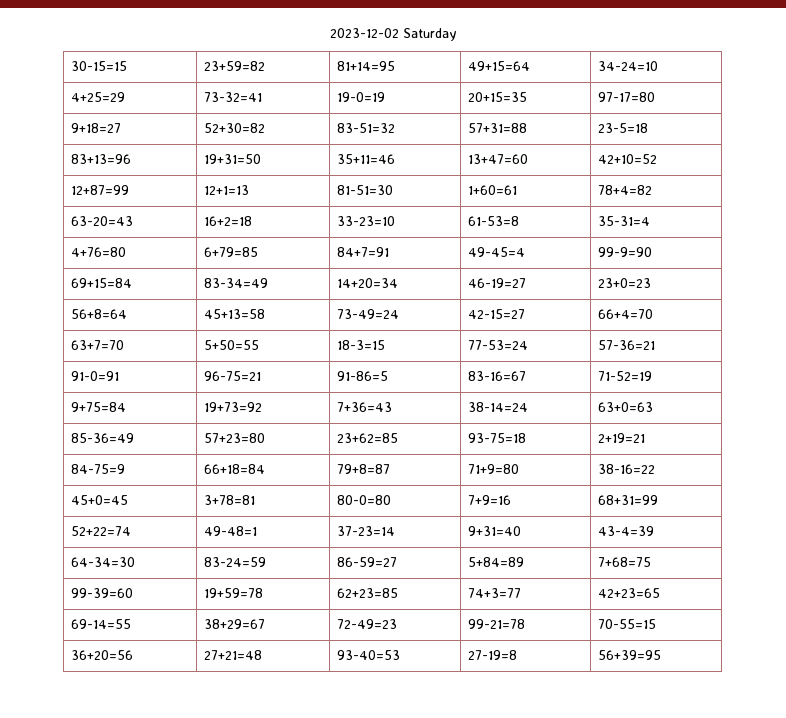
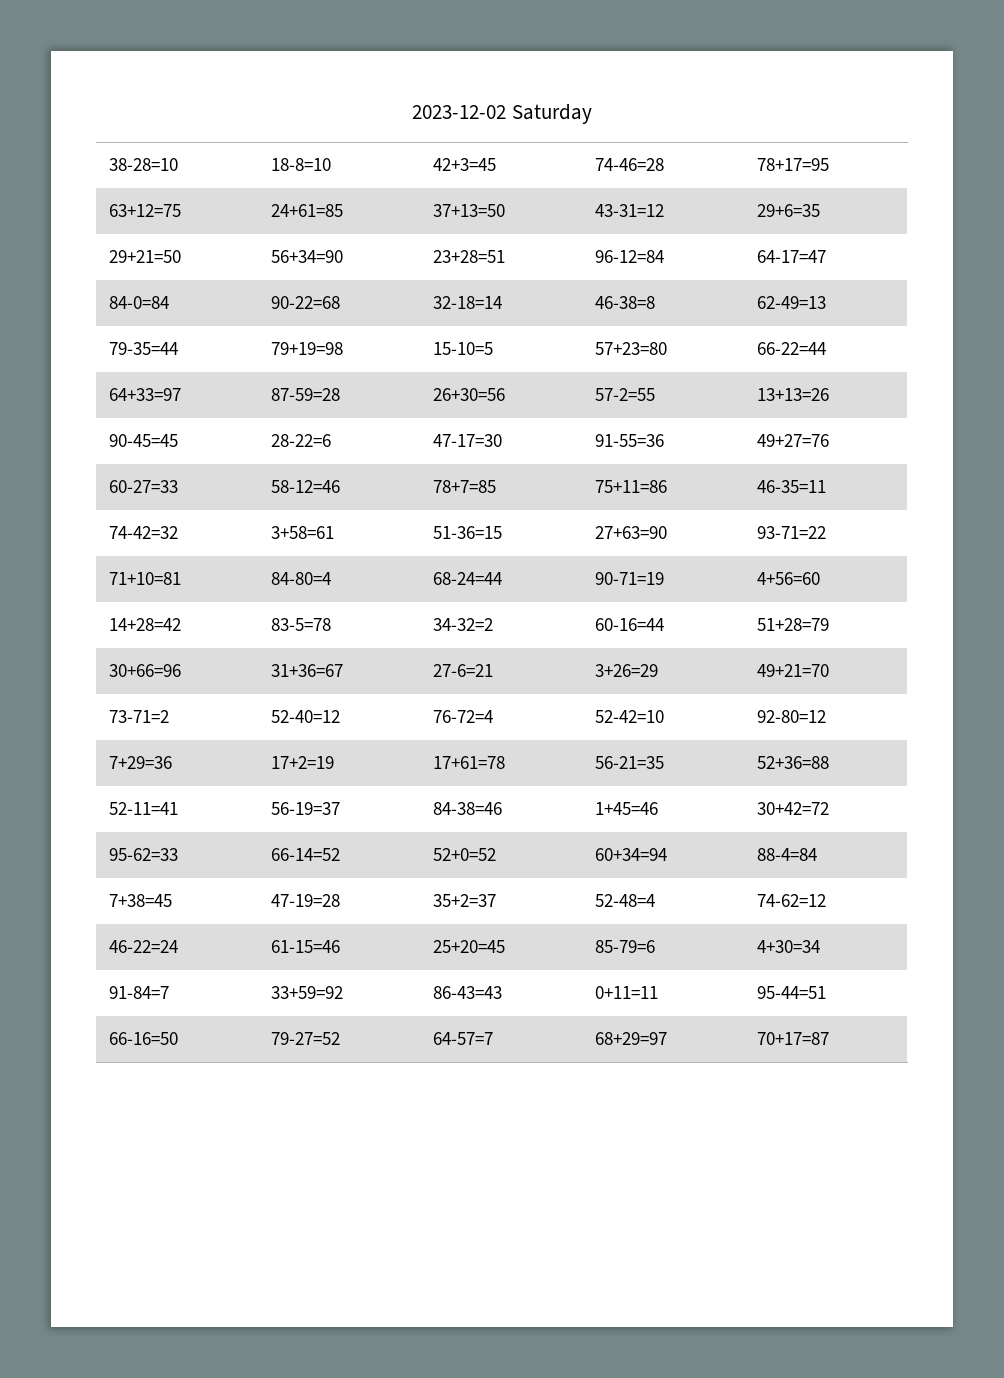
[70,61,127,71] [203,61,265,71] [336,61,395,71] [467,61,530,71] [597,61,658,71] [70,92,125,102] [203,92,262,102] [336,92,385,102] [467,92,527,102] [597,92,655,102] [70,123,121,133] [203,123,265,133] [336,123,395,133] [467,123,527,133] [597,123,648,133] [70,154,131,164] [203,154,261,164] [336,154,395,164] [467,154,528,164] [597,154,657,164] [70,185,129,195] [203,185,249,195] [336,185,393,195] [467,185,517,195] [597,185,652,195] [70,216,133,226] [203,216,252,226] [336,216,395,226] [467,216,519,226] [597,216,650,226] [70,247,126,257] [203,247,258,257] [336,247,389,257] [467,247,525,257] [597,247,652,257] [70,278,132,288] [203,278,268,288] [336,278,398,288] [467,278,526,288] [597,278,651,288] [70,309,127,319] [203,309,265,319] [336,309,399,319] [467,309,525,319] [597,309,653,319] [70,340,124,350] [203,340,259,350] [336,340,385,350] [467,340,528,350] [597,340,655,350] [70,371,119,381] [203,371,261,381] [336,371,388,381] [467,371,526,381] [597,371,652,381] [70,402,126,412] [203,402,262,412] [336,402,392,412] [467,402,528,412] [597,402,653,412] [70,433,134,443] [203,433,265,443] [336,433,398,443] [467,433,526,443] [597,433,645,443] [70,464,125,474] [203,464,265,474] [336,464,390,474] [467,464,519,474] [597,464,655,474] [70,495,128,505] [203,495,255,505] [336,495,391,505] [467,495,511,505] [597,495,658,505] [70,526,131,536] [203,526,257,536] [336,526,395,536] [467,526,521,536] [597,526,654,536] [70,557,135,567] [203,557,266,567] [336,557,397,567] [467,557,524,567] [597,557,651,567] [70,588,133,598] [203,588,263,598] [336,588,398,598] [467,588,521,598] [597,588,660,598] [70,619,131,629] [203,619,265,629] [336,619,397,629] [467,619,525,629] [597,619,656,629] [70,650,133,660] [203,650,262,660] [336,650,400,660] [467,650,517,660] [597,650,661,660] 30-15=15 | 23+59=82 | 81+14=95 | 49+15=64 | 34-24=10 // 4+25=29 | 73-32=41 | 19-0=19 | 20+15=35 | 97-17=80 // 9+18=27 | 52+30=82 | 83-51=32 | 57+31=88 | 23-5=18 // 83+13=96 | 19+31=50 | 35+11=46 | 13+47=60 | 42+10=52 // 12+87=99 | 12+1=13 | 81-51=30 | 1+60=61 | 78+4=82 // 63-20=43 | 16+2=18 | 33-23=10 | 61-53=8 | 35-31=4 // 4+76=80 | 6+79=85 | 84+7=91 | 49-45=4 | 99-9=90 // 69+15=84 | 83-34=49 | 14+20=34 | 46-19=27 | 23+0=23 // 56+8=64 | 45+13=58 | 73-49=24 | 42-15=27 | 66+4=70 // 63+7=70 | 5+50=55 | 18-3=15 | 77-53=24 | 57-36=21 // 91-0=91 | 96-75=21 | 91-86=5 | 83-16=67 | 71-52=19 // 9+75=84 | 19+73=92 | 7+36=43 | 38-14=24 | 63+0=63 // 85-36=49 | 57+23=80 | 23+62=85 | 93-75=18 | 2+19=21 // 84-75=9 | 66+18=84 | 79+8=87 | 71+9=80 | 38-16=22 // 45+0=45 | 3+78=81 | 80-0=80 | 7+9=16 | 68+31=99 // 52+22=74 | 49-48=1 | 37-23=14 | 9+31=40 | 43-4=39 // 64-34=30 | 83-24=59 | 86-59=27 | 5+84=89 | 7+68=75 // 99-39=60 | 19+59=78 | 62+23=85 | 74+3=77 | 42+23=65 // 69-14=55 | 38+29=67 | 72-49=23 | 99-21=78 | 70-55=15 // 36+20=56 | 27+21=48 | 93-40=53 | 27-19=8 | 56+39=95 -> [108,158,178,171] [270,158,331,171] [432,158,496,171] [594,158,664,171] [756,158,829,171] [108,204,181,217] [270,204,343,217] [432,204,505,217] [594,204,664,217] [756,204,820,217] [108,250,181,263] [270,250,343,263] [432,250,505,263] [594,250,664,263] [756,250,826,263] [108,296,169,309] [270,296,340,309] [432,296,502,309] [594,296,655,309] [756,296,826,309] [108,342,178,355] [270,342,343,355] [432,342,493,355] [594,342,667,355] [756,342,826,355] [108,388,181,401] [270,388,340,401] [432,388,505,401] [594,388,655,401] [756,388,829,401] [108,434,178,447] [270,434,331,447] [432,434,502,447] [594,434,664,447] [756,434,829,447] [108,480,178,493] [270,480,340,493] [432,480,496,493] [594,480,667,493] [756,480,826,493] [108,526,178,539] [270,526,334,539] [432,526,502,539] [594,526,667,539] [756,526,826,539] [108,572,181,585] [270,572,331,585] [432,572,502,585] [594,572,664,585] [756,572,820,585] [108,618,181,631] [270,618,331,631] [432,618,493,631] [594,618,664,631] [756,618,829,631] [108,664,181,677] [270,664,343,677] [432,664,493,677] [594,664,658,677] [756,664,829,677] [108,710,169,723] [270,710,340,723] [432,710,493,723] [594,710,664,723] [756,710,826,723] [108,756,172,769] [270,756,334,769] [432,756,505,769] [594,756,664,769] [756,756,829,769] [108,802,178,815] [270,802,340,815] [432,802,502,815] [594,802,658,815] [756,802,829,815] [108,848,178,861] [270,848,340,861] [432,848,496,861] [594,848,667,861] [756,848,817,861] [108,894,172,907] [270,894,340,907] [432,894,496,907] [594,894,655,907] [756,894,826,907] [108,940,178,953] [270,940,340,953] [432,940,505,953] [594,940,655,953] [756,940,820,953] [108,986,169,999] [270,986,343,999] [432,986,502,999] [594,986,658,999] [756,986,826,999] [108,1032,178,1045] [270,1032,340,1045] [432,1032,493,1045] [594,1032,667,1045] [756,1032,829,1045] 38-28=10 | 18-8=10 | 42+3=45 | 74-46=28 | 78+17=95 // 63+12=75 | 24+61=85 | 37+13=50 | 43-31=12 | 29+6=35 // 29+21=50 | 56+34=90 | 23+28=51 | 96-12=84 | 64-17=47 // 84-0=84 | 90-22=68 | 32-18=14 | 46-38=8 | 62-49=13 // 79-35=44 | 79+19=98 | 15-10=5 | 57+23=80 | 66-22=44 // 64+33=97 | 87-59=28 | 26+30=56 | 57-2=55 | 13+13=26 // 90-45=45 | 28-22=6 | 47-17=30 | 91-55=36 | 49+27=76 // 60-27=33 | 58-12=46 | 78+7=85 | 75+11=86 | 46-35=11 // 74-42=32 | 3+58=61 | 51-36=15 | 27+63=90 | 93-71=22 // 71+10=81 | 84-80=4 | 68-24=44 | 90-71=19 | 4+56=60 // 14+28=42 | 83-5=78 | 34-32=2 | 60-16=44 | 51+28=79 // 30+66=96 | 31+36=67 | 27-6=21 | 3+26=29 | 49+21=70 // 73-71=2 | 52-40=12 | 76-72=4 | 52-42=10 | 92-80=12 // 7+29=36 | 17+2=19 | 17+61=78 | 56-21=35 | 52+36=88 // 52-11=41 | 56-19=37 | 84-38=46 | 1+45=46 | 30+42=72 // 95-62=33 | 66-14=52 | 52+0=52 | 60+34=94 | 88-4=84 // 7+38=45 | 47-19=28 | 35+2=37 | 52-48=4 | 74-62=12 // 46-22=24 | 61-15=46 | 25+20=45 | 85-79=6 | 4+30=34 // 91-84=7 | 33+59=92 | 86-43=43 | 0+11=11 | 95-44=51 // 66-16=50 | 79-27=52 | 64-57=7 | 68+29=97 | 70+17=87

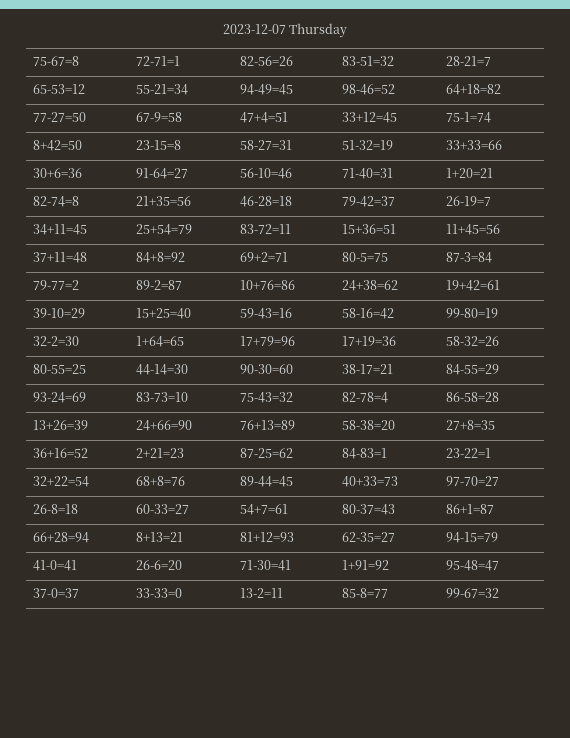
[412,104,592,124] [108,158,178,171] [270,158,331,171] [432,158,496,171] [594,158,664,171] [756,158,829,171] [108,204,181,217] [270,204,343,217] [432,204,505,217] [594,204,664,217] [756,204,820,217] [108,250,181,263] [270,250,343,263] [432,250,505,263] [594,250,664,263] [756,250,826,263] [108,296,169,309] [270,296,340,309] [432,296,502,309] [594,296,655,309] [756,296,826,309] [108,342,178,355] [270,342,343,355] [432,342,493,355] [594,342,667,355] [756,342,826,355] [108,388,181,401] [270,388,340,401] [432,388,505,401] [594,388,655,401] [756,388,829,401] [108,434,178,447] [270,434,331,447] [432,434,502,447] [594,434,664,447] [756,434,829,447] [108,480,178,493] [270,480,340,493] [432,480,496,493] [594,480,667,493] [756,480,826,493] [108,526,178,539] [270,526,334,539] [432,526,502,539] [594,526,667,539] [756,526,826,539] [108,572,181,585] [270,572,331,585] [432,572,502,585] [594,572,664,585] [756,572,820,585] [108,618,181,631] [270,618,331,631] [432,618,493,631] [594,618,664,631] [756,618,829,631] [108,664,181,677] [270,664,343,677] [432,664,493,677] [594,664,658,677] [756,664,829,677] [108,710,169,723] [270,710,340,723] [432,710,493,723] [594,710,664,723] [756,710,826,723] [108,756,172,769] [270,756,334,769] [432,756,505,769] [594,756,664,769] [756,756,829,769] [108,802,178,815] [270,802,340,815] [432,802,502,815] [594,802,658,815] [756,802,829,815] [108,848,178,861] [270,848,340,861] [432,848,496,861] [594,848,667,861] [756,848,817,861] [108,894,172,907] [270,894,340,907] [432,894,496,907] [594,894,655,907] [756,894,826,907] [108,940,178,953] [270,940,340,953] [432,940,505,953] [594,940,655,953] [756,940,820,953] [108,986,169,999] [270,986,343,999] [432,986,502,999] [594,986,658,999] [756,986,826,999] [108,1032,178,1045] [270,1032,340,1045] [432,1032,493,1045] [594,1032,667,1045] [756,1032,829,1045] 2023-12-02 Saturday // 38-28=10 | 18-8=10 | 42+3=45 | 74-46=28 | 78+17=95 // 63+12=75 | 24+61=85 | 37+13=50 | 43-31=12 | 29+6=35 // 29+21=50 | 56+34=90 | 23+28=51 | 96-12=84 | 64-17=47 // 84-0=84 | 90-22=68 | 32-18=14 | 46-38=8 | 62-49=13 // 79-35=44 | 79+19=98 | 15-10=5 | 57+23=80 | 66-22=44 // 64+33=97 | 87-59=28 | 26+30=56 | 57-2=55 | 13+13=26 // 90-45=45 | 28-22=6 | 47-17=30 | 91-55=36 | 49+27=76 // 60-27=33 | 58-12=46 | 78+7=85 | 75+11=86 | 46-35=11 // 74-42=32 | 3+58=61 | 51-36=15 | 27+63=90 | 93-71=22 // 71+10=81 | 84-80=4 | 68-24=44 | 90-71=19 | 4+56=60 // 14+28=42 | 83-5=78 | 34-32=2 | 60-16=44 | 51+28=79 // 30+66=96 | 31+36=67 | 27-6=21 | 3+26=29 | 49+21=70 // 73-71=2 | 52-40=12 | 76-72=4 | 52-42=10 | 92-80=12 // 7+29=36 | 17+2=19 | 17+61=78 | 56-21=35 | 52+36=88 // 52-11=41 | 56-19=37 | 84-38=46 | 1+45=46 | 30+42=72 // 95-62=33 | 66-14=52 | 52+0=52 | 60+34=94 | 88-4=84 // 7+38=45 | 47-19=28 | 35+2=37 | 52-48=4 | 74-62=12 // 46-22=24 | 61-15=46 | 25+20=45 | 85-79=6 | 4+30=34 // 91-84=7 | 33+59=92 | 86-43=43 | 0+11=11 | 95-44=51 // 66-16=50 | 79-27=52 | 64-57=7 | 68+29=97 | 70+17=87 -> [222,23,348,38] [32,56,79,66] [135,56,180,66] [239,56,293,66] [341,56,394,66] [445,56,491,66] [32,84,85,94] [135,84,188,95] [239,84,293,95] [341,84,395,95] [445,84,501,95] [32,112,86,122] [135,112,182,122] [239,112,288,123] [341,112,397,123] [445,112,491,123] [32,140,82,151] [135,140,181,150] [239,140,292,150] [341,140,393,150] [445,140,502,150] [32,168,82,178] [135,168,188,179] [239,168,292,179] [341,168,393,179] [445,168,493,178] [32,196,79,207] [135,196,191,206] [239,196,292,207] [341,196,395,207] [445,196,491,206] [32,224,87,235] [135,224,192,235] [239,224,291,234] [341,224,396,234] [445,224,500,235] [32,252,87,263] [135,252,185,263] [239,252,288,262] [341,252,388,262] [445,252,492,263] [32,280,79,290] [135,280,182,290] [239,280,295,290] [341,280,398,291] [445,280,500,291] [32,308,85,318] [135,308,191,319] [239,308,292,319] [341,308,394,319] [445,308,498,318] [32,336,79,346] [135,336,184,347] [239,336,295,346] [341,336,396,346] [445,336,499,346] [32,364,86,374] [135,364,188,375] [239,364,293,374] [341,364,393,374] [445,364,499,375] [32,392,86,403] [135,392,188,402] [239,392,293,403] [341,392,388,403] [445,392,499,402] [32,420,88,430] [135,420,192,431] [239,420,295,430] [341,420,395,430] [445,420,495,430] [32,448,88,458] [135,448,184,458] [239,448,293,458] [341,448,387,459] [445,448,491,458] [32,476,89,487] [135,476,185,486] [239,476,293,487] [341,476,398,487] [445,476,499,486] [32,504,78,514] [135,504,189,514] [239,504,288,515] [341,504,395,515] [445,504,494,514] [32,532,89,543] [135,532,183,542] [239,532,294,542] [341,532,395,542] [445,532,498,543] [32,560,77,571] [135,560,182,570] [239,560,291,571] [341,560,389,570] [445,560,499,571] [32,588,79,598] [135,588,182,598] [239,588,283,598] [341,588,388,598] [445,588,499,598] 2023-12-07 Thursday // 75-67=8 | 72-71=1 | 82-56=26 | 83-51=32 | 28-21=7 // 65-53=12 | 55-21=34 | 94-49=45 | 98-46=52 | 64+18=82 // 77-27=50 | 67-9=58 | 47+4=51 | 33+12=45 | 75-1=74 // 8+42=50 | 23-15=8 | 58-27=31 | 51-32=19 | 33+33=66 // 30+6=36 | 91-64=27 | 56-10=46 | 71-40=31 | 1+20=21 // 82-74=8 | 21+35=56 | 46-28=18 | 79-42=37 | 26-19=7 // 34+11=45 | 25+54=79 | 83-72=11 | 15+36=51 | 11+45=56 // 37+11=48 | 84+8=92 | 69+2=71 | 80-5=75 | 87-3=84 // 79-77=2 | 89-2=87 | 10+76=86 | 24+38=62 | 19+42=61 // 39-10=29 | 15+25=40 | 59-43=16 | 58-16=42 | 99-80=19 // 32-2=30 | 1+64=65 | 17+79=96 | 17+19=36 | 58-32=26 // 80-55=25 | 44-14=30 | 90-30=60 | 38-17=21 | 84-55=29 // 93-24=69 | 83-73=10 | 75-43=32 | 82-78=4 | 86-58=28 // 13+26=39 | 24+66=90 | 76+13=89 | 58-38=20 | 27+8=35 // 36+16=52 | 2+21=23 | 87-25=62 | 84-83=1 | 23-22=1 // 32+22=54 | 68+8=76 | 89-44=45 | 40+33=73 | 97-70=27 // 26-8=18 | 60-33=27 | 54+7=61 | 80-37=43 | 86+1=87 // 66+28=94 | 8+13=21 | 81+12=93 | 62-35=27 | 94-15=79 // 41-0=41 | 26-6=20 | 71-30=41 | 1+91=92 | 95-48=47 // 37-0=37 | 33-33=0 | 13-2=11 | 85-8=77 | 99-67=32

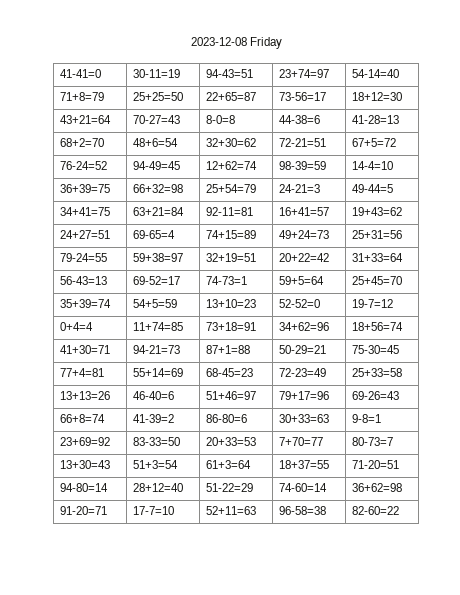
[222,23,348,38] [32,56,79,66] [135,56,180,66] [239,56,293,66] [341,56,394,66] [445,56,491,66] [32,84,85,94] [135,84,188,95] [239,84,293,95] [341,84,395,95] [445,84,501,95] [32,112,86,122] [135,112,182,122] [239,112,288,123] [341,112,397,123] [445,112,491,123] [32,140,82,151] [135,140,181,150] [239,140,292,150] [341,140,393,150] [445,140,502,150] [32,168,82,178] [135,168,188,179] [239,168,292,179] [341,168,393,179] [445,168,493,178] [32,196,79,207] [135,196,191,206] [239,196,292,207] [341,196,395,207] [445,196,491,206] [32,224,87,235] [135,224,192,235] [239,224,291,234] [341,224,396,234] [445,224,500,235] [32,252,87,263] [135,252,185,263] [239,252,288,262] [341,252,388,262] [445,252,492,263] [32,280,79,290] [135,280,182,290] [239,280,295,290] [341,280,398,291] [445,280,500,291] [32,308,85,318] [135,308,191,319] [239,308,292,319] [341,308,394,319] [445,308,498,318] [32,336,79,346] [135,336,184,347] [239,336,295,346] [341,336,396,346] [445,336,499,346] [32,364,86,374] [135,364,188,375] [239,364,293,374] [341,364,393,374] [445,364,499,375] [32,392,86,403] [135,392,188,402] [239,392,293,403] [341,392,388,403] [445,392,499,402] [32,420,88,430] [135,420,192,431] [239,420,295,430] [341,420,395,430] [445,420,495,430] [32,448,88,458] [135,448,184,458] [239,448,293,458] [341,448,387,459] [445,448,491,458] [32,476,89,487] [135,476,185,486] [239,476,293,487] [341,476,398,487] [445,476,499,486] [32,504,78,514] [135,504,189,514] [239,504,288,515] [341,504,395,515] [445,504,494,514] [32,532,89,543] [135,532,183,542] [239,532,294,542] [341,532,395,542] [445,532,498,543] [32,560,77,571] [135,560,182,570] [239,560,291,571] [341,560,389,570] [445,560,499,571] [32,588,79,598] [135,588,182,598] [239,588,283,598] [341,588,388,598] [445,588,499,598] 2023-12-07 Thursday // 75-67=8 | 72-71=1 | 82-56=26 | 83-51=32 | 28-21=7 // 65-53=12 | 55-21=34 | 94-49=45 | 98-46=52 | 64+18=82 // 77-27=50 | 67-9=58 | 47+4=51 | 33+12=45 | 75-1=74 // 8+42=50 | 23-15=8 | 58-27=31 | 51-32=19 | 33+33=66 // 30+6=36 | 91-64=27 | 56-10=46 | 71-40=31 | 1+20=21 // 82-74=8 | 21+35=56 | 46-28=18 | 79-42=37 | 26-19=7 // 34+11=45 | 25+54=79 | 83-72=11 | 15+36=51 | 11+45=56 // 37+11=48 | 84+8=92 | 69+2=71 | 80-5=75 | 87-3=84 // 79-77=2 | 89-2=87 | 10+76=86 | 24+38=62 | 19+42=61 // 39-10=29 | 15+25=40 | 59-43=16 | 58-16=42 | 99-80=19 // 32-2=30 | 1+64=65 | 17+79=96 | 17+19=36 | 58-32=26 // 80-55=25 | 44-14=30 | 90-30=60 | 38-17=21 | 84-55=29 // 93-24=69 | 83-73=10 | 75-43=32 | 82-78=4 | 86-58=28 // 13+26=39 | 24+66=90 | 76+13=89 | 58-38=20 | 27+8=35 // 36+16=52 | 2+21=23 | 87-25=62 | 84-83=1 | 23-22=1 // 32+22=54 | 68+8=76 | 89-44=45 | 40+33=73 | 97-70=27 // 26-8=18 | 60-33=27 | 54+7=61 | 80-37=43 | 86+1=87 // 66+28=94 | 8+13=21 | 81+12=93 | 62-35=27 | 94-15=79 // 41-0=41 | 26-6=20 | 71-30=41 | 1+91=92 | 95-48=47 // 37-0=37 | 33-33=0 | 13-2=11 | 85-8=77 | 99-67=32 -> [190,37,283,49] [59,69,101,78] [132,69,180,78] [205,69,253,78] [278,69,329,78] [351,69,399,78] [59,92,104,101] [132,92,183,101] [205,92,256,101] [278,92,326,101] [351,92,402,101] [59,115,111,124] [132,115,180,124] [205,115,235,124] [278,115,320,124] [351,115,399,124] [59,138,104,147] [132,138,178,147] [205,138,256,147] [278,138,326,147] [351,138,396,147] [59,161,107,170] [132,161,180,170] [205,161,257,170] [278,161,326,170] [351,161,393,170] [59,184,110,193] [132,184,183,193] [205,184,256,193] [278,184,320,193] [351,184,393,193] [59,207,110,216] [132,207,184,216] [205,207,253,216] [278,207,329,216] [351,207,402,216] [59,230,110,239] [132,230,175,239] [205,230,256,239] [278,230,329,239] [351,230,402,239] [59,253,107,262] [132,253,183,262] [205,253,256,262] [278,253,329,262] [351,253,403,262] [59,276,107,285] [132,276,180,285] [205,276,247,285] [278,276,324,285] [351,276,402,285] [59,299,111,308] [132,299,177,308] [205,299,256,308] [278,299,320,308] [351,299,393,308] [59,322,93,331] [132,322,183,331] [205,322,256,331] [278,322,329,331] [351,322,403,331] [59,345,110,354] [132,345,180,354] [205,345,250,354] [278,345,326,354] [351,345,399,354] [59,368,104,377] [132,368,183,377] [205,368,253,377] [278,368,326,377] [351,368,402,377] [59,391,110,400] [132,391,174,400] [205,391,256,400] [278,391,329,400] [351,391,399,400] [59,414,105,423] [132,414,174,423] [205,414,247,423] [278,414,329,423] [351,414,381,423] [59,437,110,446] [132,437,180,446] [205,437,256,446] [278,437,323,446] [351,437,393,446] [59,460,110,469] [132,460,178,469] [205,460,251,469] [278,460,329,469] [351,460,399,469] [59,483,108,492] [132,483,183,492] [205,483,253,492] [278,483,327,492] [351,483,402,492] [59,506,107,515] [132,506,174,515] [205,506,256,515] [278,506,326,515] [351,506,399,515] 2023-12-08 Friday // 41-41=0 | 30-11=19 | 94-43=51 | 23+74=97 | 54-14=40 // 71+8=79 | 25+25=50 | 22+65=87 | 73-56=17 | 18+12=30 // 43+21=64 | 70-27=43 | 8-0=8 | 44-38=6 | 41-28=13 // 68+2=70 | 48+6=54 | 32+30=62 | 72-21=51 | 67+5=72 // 76-24=52 | 94-49=45 | 12+62=74 | 98-39=59 | 14-4=10 // 36+39=75 | 66+32=98 | 25+54=79 | 24-21=3 | 49-44=5 // 34+41=75 | 63+21=84 | 92-11=81 | 16+41=57 | 19+43=62 // 24+27=51 | 69-65=4 | 74+15=89 | 49+24=73 | 25+31=56 // 79-24=55 | 59+38=97 | 32+19=51 | 20+22=42 | 31+33=64 // 56-43=13 | 69-52=17 | 74-73=1 | 59+5=64 | 25+45=70 // 35+39=74 | 54+5=59 | 13+10=23 | 52-52=0 | 19-7=12 // 0+4=4 | 11+74=85 | 73+18=91 | 34+62=96 | 18+56=74 // 41+30=71 | 94-21=73 | 87+1=88 | 50-29=21 | 75-30=45 // 77+4=81 | 55+14=69 | 68-45=23 | 72-23=49 | 25+33=58 // 13+13=26 | 46-40=6 | 51+46=97 | 79+17=96 | 69-26=43 // 66+8=74 | 41-39=2 | 86-80=6 | 30+33=63 | 9-8=1 // 23+69=92 | 83-33=50 | 20+33=53 | 7+70=77 | 80-73=7 // 13+30=43 | 51+3=54 | 61+3=64 | 18+37=55 | 71-20=51 // 94-80=14 | 28+12=40 | 51-22=29 | 74-60=14 | 36+62=98 // 91-20=71 | 17-7=10 | 52+11=63 | 96-58=38 | 82-60=22

